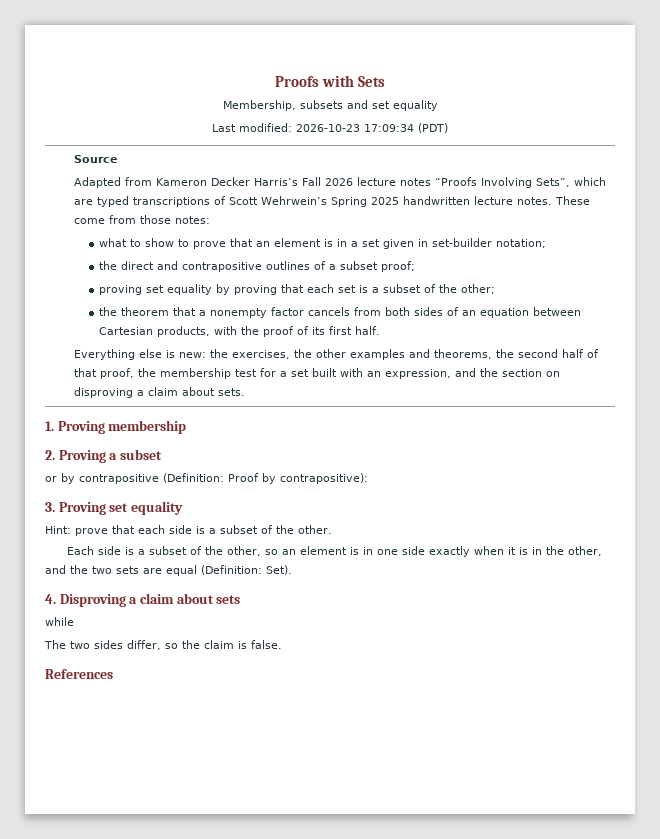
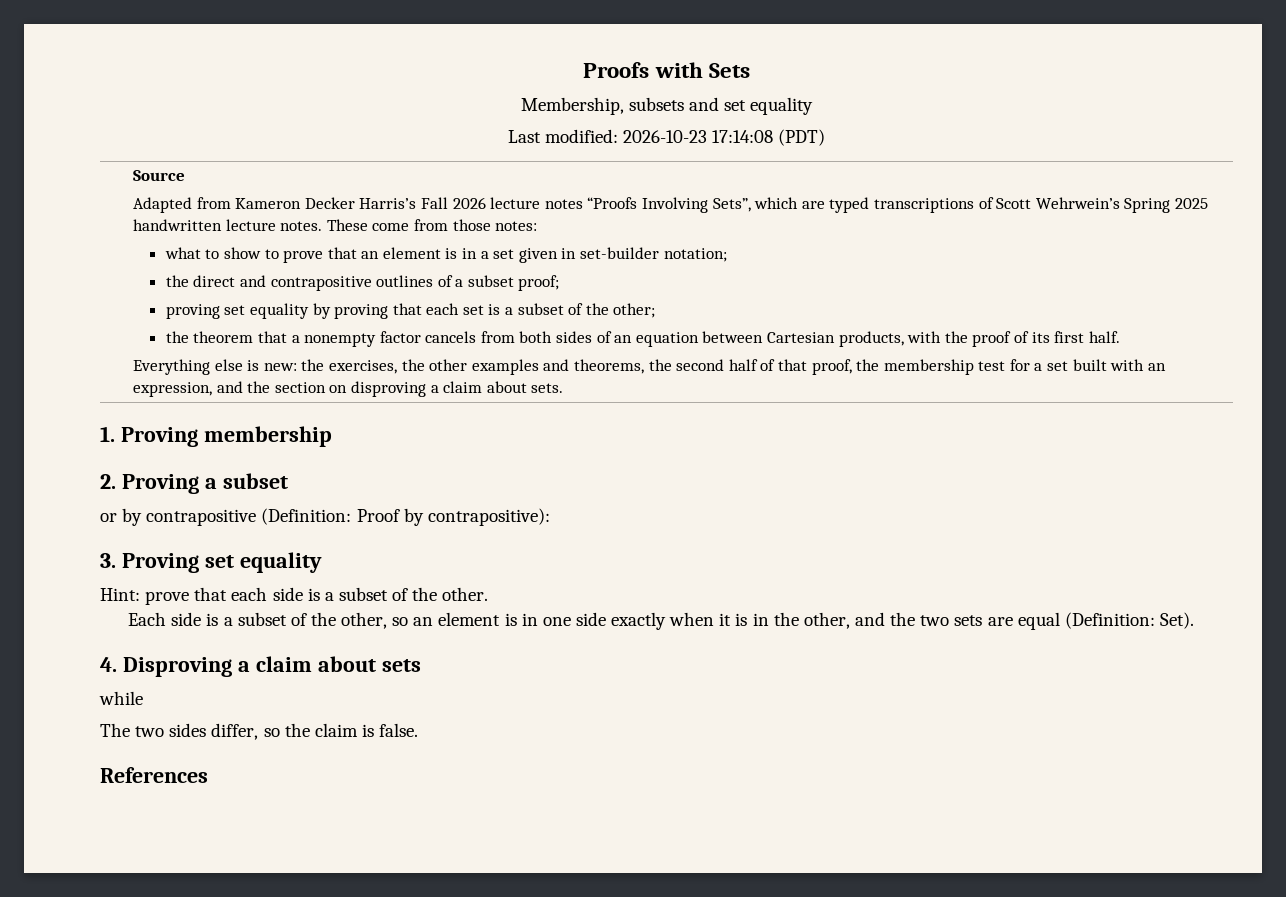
[364,124,414,132] 17:09:34 -> [712,130,774,143] 17:14:08

